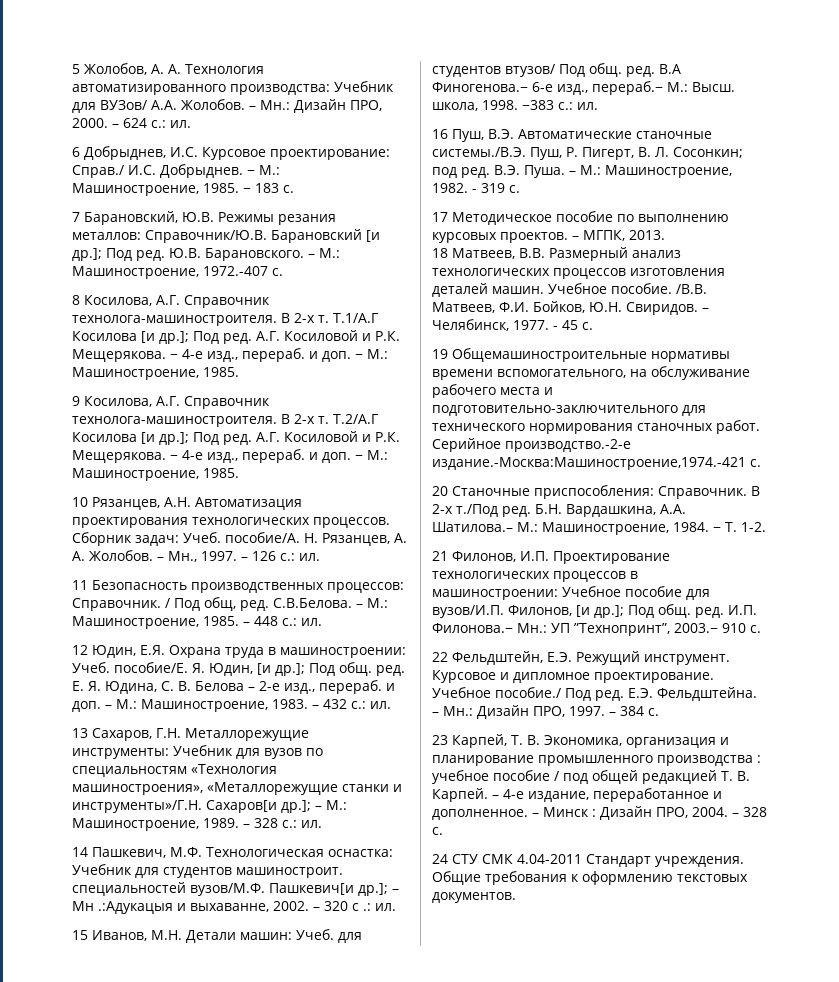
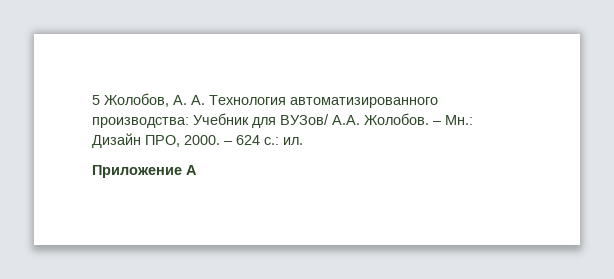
[72,146,390,160] [72,164,280,178] [72,183,294,196] [72,211,336,225] [72,229,380,243] [72,248,340,261] [72,266,283,279] [72,295,270,308] [72,313,378,326] [72,330,400,344] [72,348,388,362] [72,367,239,380] [72,396,270,409] [72,414,378,427] [72,431,400,445] [72,449,388,463] [72,468,239,481] [72,497,302,510] [72,517,390,528] [72,532,407,546] [72,550,320,562] [72,580,404,593] [72,597,388,611] [72,616,322,629] [72,645,406,658] [72,662,405,676] [72,680,395,694] [72,699,391,712] [72,728,309,741] [72,745,323,759] [72,764,277,777] [72,782,402,795] [72,800,347,813] [72,818,322,831] [72,847,393,858] [72,864,343,878] [72,882,399,896] [72,901,396,914] [72,929,362,943] [432,63,681,77] [432,81,735,95] [432,100,598,111] [432,129,712,142] [432,147,743,160] [432,165,732,178] [432,183,520,193] [432,211,729,225] [432,230,665,243] [432,247,681,261] [432,268,725,279] [432,283,707,297] [432,301,709,315] [432,319,593,331] [432,348,730,362] [432,366,750,380] [432,384,553,398] [432,405,706,416] [432,420,760,434] [432,438,631,452] [432,457,761,470] [432,485,760,499] [432,504,686,517] [432,522,766,535] [432,551,670,564] [432,571,638,582] [432,586,710,600] [432,604,757,618] [432,623,761,636] [432,651,730,665] [432,670,714,683] [432,687,757,701] [432,705,659,719] [432,734,729,748] [432,755,761,766] [432,770,750,784] [432,788,722,802] [432,806,767,820] [432,827,443,835] [432,854,744,867] [432,871,748,885] [432,892,516,903] 6 Добрыднев, И.С. Курсовое проектирование: Справ./ И.С. Добрыднев. − М.: Машиностроение, 1985. − 183 с. // 7 Барановский, Ю.В. Режимы резания металлов: Справочник/Ю.В. Барановский [и др.]; Под ред. Ю.В. Барановского. – М.: Машиностроение, 1972.-407 с. // 8 Косилова, А.Г. Справочник технолога-машиностроителя. В 2-х т. Т.1/А.Г Косилова [и др.]; Под ред. А.Г. Косиловой и Р.К. Мещерякова. − 4-е изд., перераб. и доп. − М.: Машиностроение, 1985. // 9 Косилова, А.Г. Справочник технолога-машиностроителя. В 2-х т. Т.2/А.Г Косилова [и др.]; Под ред. А.Г. Косиловой и Р.К. Мещерякова. − 4-е изд., перераб. и доп. − М.: Машиностроение, 1985. // 10 Рязанцев, А.Н. Автоматизация проектирования технологических процессов. Сборник задач: Учеб. пособие/А. Н. Рязанцев, А. А. Жолобов. – Мн., 1997. – 126 с.: ил. // 11 Безопасность производственных процессов: Справочник. / Под общ, ред. С.В.Белова. – М.: Машиностроение, 1985. – 448 с.: ил. // 12 Юдин, Е.Я. Охрана труда в машиностроении: Учеб. пособие/Е. Я. Юдин, [и др.]; Под общ. ред. Е. Я. Юдина, С. В. Белова – 2-е изд., перераб. и доп. – М.: Машиностроение, 1983. – 432 с.: ил. // 13 Сахаров, Г.Н. Металлорежущие инструменты: Учебник для вузов по специальностям «Технология машиностроения», «Металлорежущие станки и инструменты»/Г.Н. Сахаров[и др.]; – М.: Машиностроение, 1989. – 328 с.: ил. // 14 Пашкевич, М.Ф. Технологическая оснастка: Учебник для студентов машиностроит. специальностей вузов/М.Ф. Пашкевич[и др.]; – Мн .:Адукацыя и выхаванне, 2002. – 320 с .: ил. // 15 Иванов, М.Н. Детали машин: Учеб. для студентов втузов/ Под общ. ред. В.А Финогенова.− 6-е изд., перераб.− М.: Высш. школа, 1998. −383 с.: ил. // 16 Пуш, В.Э. Автоматические станочные системы./В.Э. Пуш, Р. Пигерт, В. Л. Сосонкин; под ред. В.Э. Пуша. – М.: Машиностроение, 1982. - 319 с. // 17 Методическое пособие по выполнению курсовых проектов. – МГПК, 2013. // 18 Матвеев, В.В. Размерный анализ технологических процессов изготовления деталей машин. Учебное пособие. /В.В. Матвеев, Ф.И. Бойков, Ю.Н. Свиридов. – Челябинск, 1977. - 45 с. // 19 Общемашиностроительные нормативы времени вспомогательного, на обслуживание рабочего места и подготовительно-заключительного для технического нормирования станочных работ. Серийное производство.-2-е издание.-Москва:Машиностроение,1974.-421 с. // 20 Станочные приспособления: Справочник. В 2-х т./Под ред. Б.Н. Вардашкина, А.А. Шатилова.– М.: Машиностроение, 1984. − Т. 1-2. // 21 Филонов, И.П. Проектирование технологических процессов в машиностроении: Учебное пособие для вузов/И.П. Филонов, [и др.]; Под общ. ред. И.П. Филонова.− Мн.: УП ”Технопринт”, 2003.− 910 с. // 22 Фельдштейн, Е.Э. Режущий инструмент. Курсовое и дипломное проектирование. Учебное пособие./ Под ред. Е.Э. Фельдштейна. – Мн.: Дизайн ПРО, 1997. – 384 с. // 23 Карпей, Т. В. Экономика, организация и планирование промышленного производства : учебное пособие / под общей редакцией Т. В. Карпей. – 4-е издание, переработанное и дополненное. – Минск : Дизайн ПРО, 2004. – 328 с. // 24 СТУ СМК 4.04-2011 Стандарт учреждения. Общие требования к оформлению текстовых документов. -> [92,165,197,178] Приложение А

